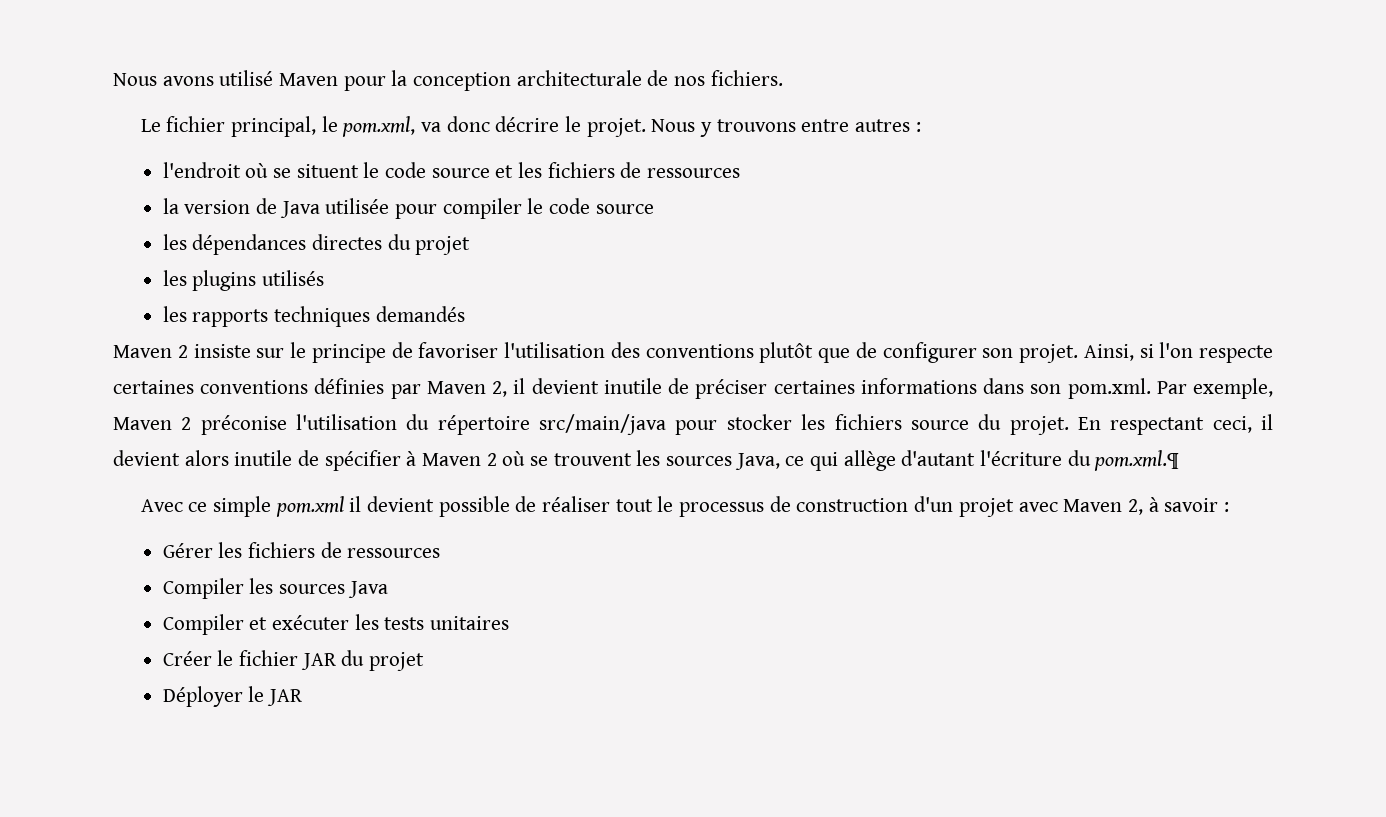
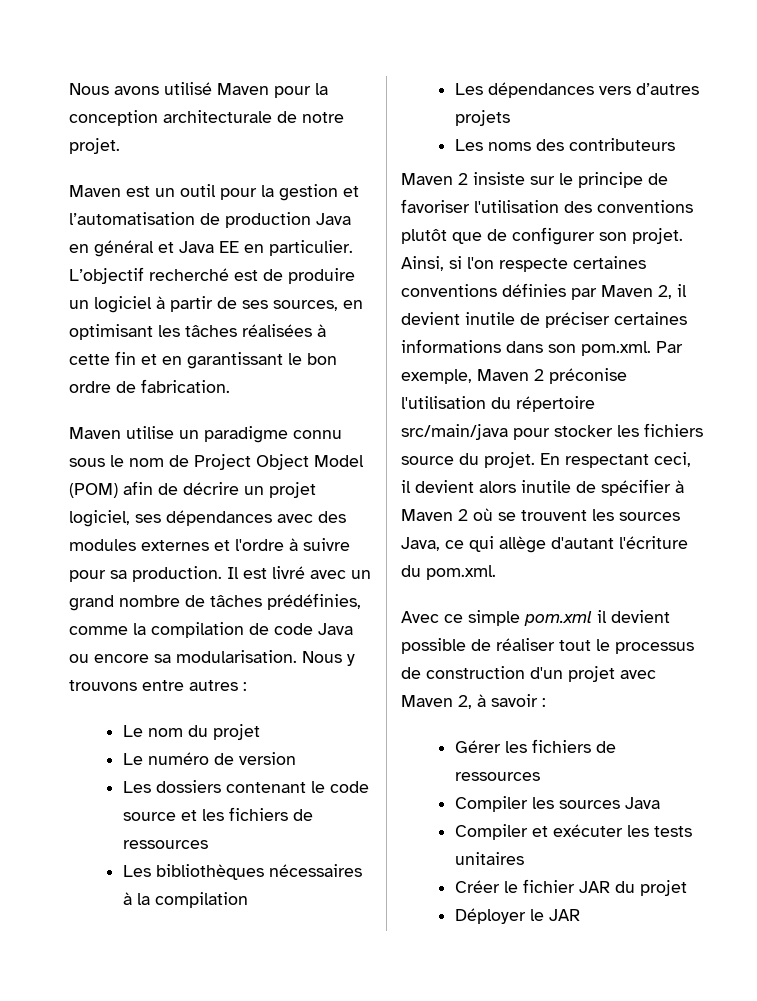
[674,70,783,86] [140,116,646,137] nos fichiers. // Le fichier principal, le pom.xml, va donc décrire le projet. -> [302,112,344,123] [69,138,120,154] [69,184,359,201] [69,212,351,228] [69,240,353,257] [69,267,355,284] [69,296,363,313] [69,324,326,340] [69,351,337,369] [69,379,230,393] [69,426,342,443] [69,454,364,470] [69,481,316,498] [69,510,346,527] [69,538,350,551] [69,566,371,582] [69,593,361,611] [69,622,353,638] [69,650,297,663] notre projet. // Maven est un outil pour la gestion et l’automatisation de production Java en général et Java EE en particulier. L’objectif recherché est de produire un logiciel à partir de ses sources, en optimisant les tâches réalisées à cette fin et en garantissant le bon ordre de fabrication. // Maven utilise un paradigme connu sous le nom de Project Object Model (POM) afin de décrire un projet logiciel, ses dépendances avec des modules externes et l'ordre à suivre pour sa production. Il est livré avec un grand nombre de tâches prédéfinies, comme la compilation de code Java ou encore sa modularisation.
[162,162,359,178] l'endroit où se situent -> [123,724,261,740] [123,752,297,765] [123,780,307,793] Le nom du projet // Le numéro de version // Les dossiers contenant
[162,198,654,219] [162,234,471,255] [162,270,324,291] [162,306,465,327] la version de Java utilisée pour compiler le code source // les dépendances directes du projet // les plugins utilisés // les rapports techniques demandés -> [123,864,363,880] [123,892,249,908] [455,82,700,98] [455,110,511,126] [455,138,676,151] Les bibliothèques nécessaires à la compilation // Les dépendances vers d’autres projets // Les noms des contributeurs
[1094,450,1180,471] pom.xml.¶ -> [426,565,496,580] pom.xml.

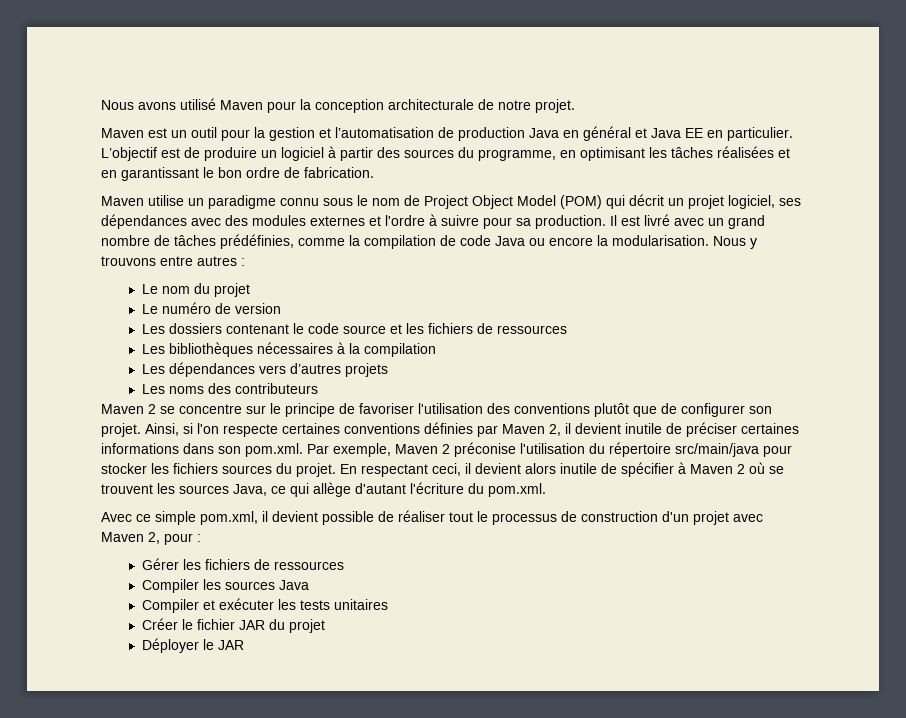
[149,268,229,281] recherché -> (157, 154) none
[217,297,338,311] de ses sources, -> [377,147,556,161] des sources du programme,
[317,324,326,337] [69,351,136,365] à cette fin -> (774, 152) none
[123,481,239,495] afin de décrire -> [606,194,664,209] qui décrit
[154,654,171,663] sa -> [597,235,608,246] la
[473,172,525,185] insiste -> [160,404,242,414] se concentre
[401,456,454,465] source -> [222,465,272,474] sources
[524,611,592,626] pom.xml -> [200,511,258,525] pom.xml,
[477,694,538,707] à savoir -> [164,533,193,545] pour

